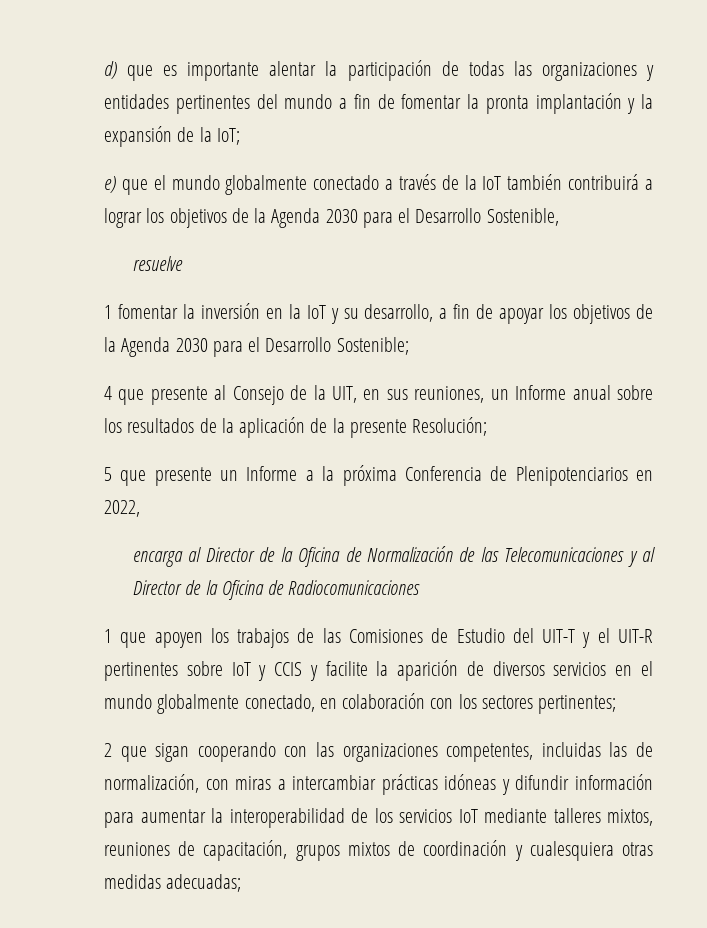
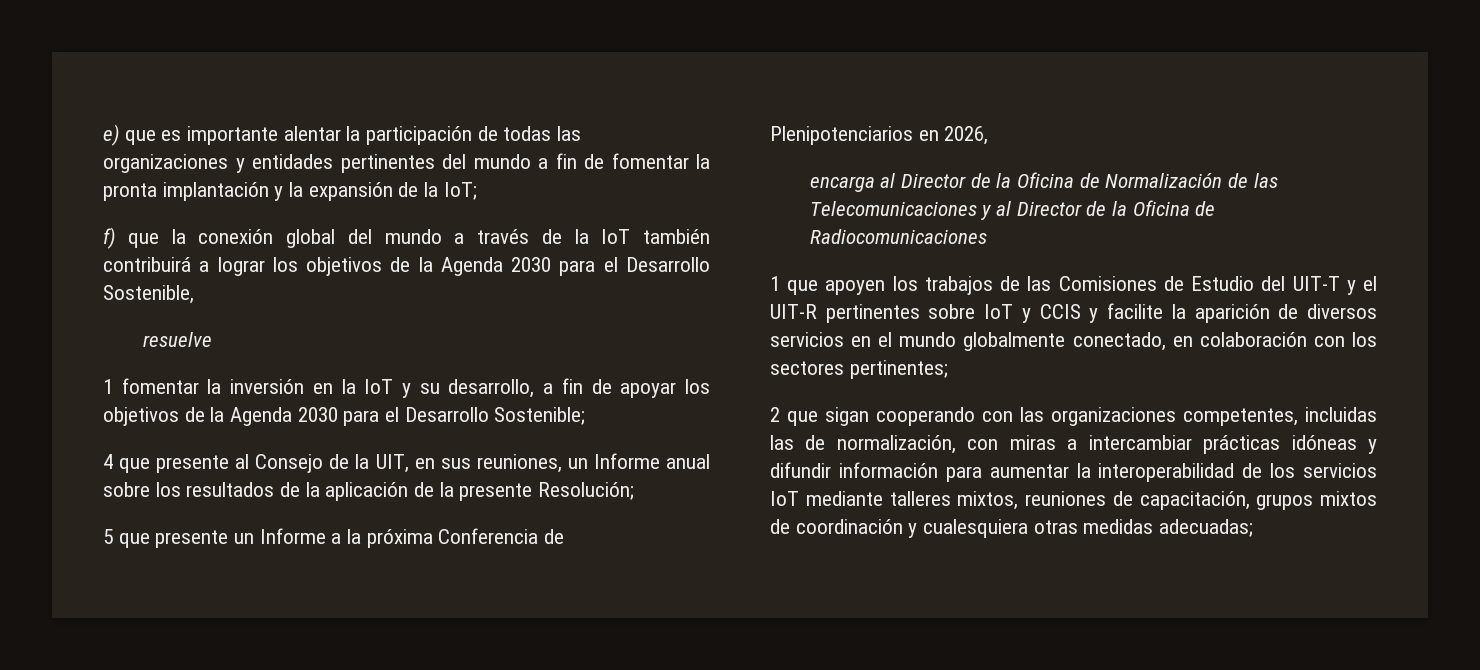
[104,61,117,79] d) -> [103,124,119,146] e)
[104,175,380,195] e) que el mundo globalmente conectado -> [103,227,442,249] f) que la conexión global del mundo
[104,500,140,517] 2022, -> [944,126,989,145] 2026,

